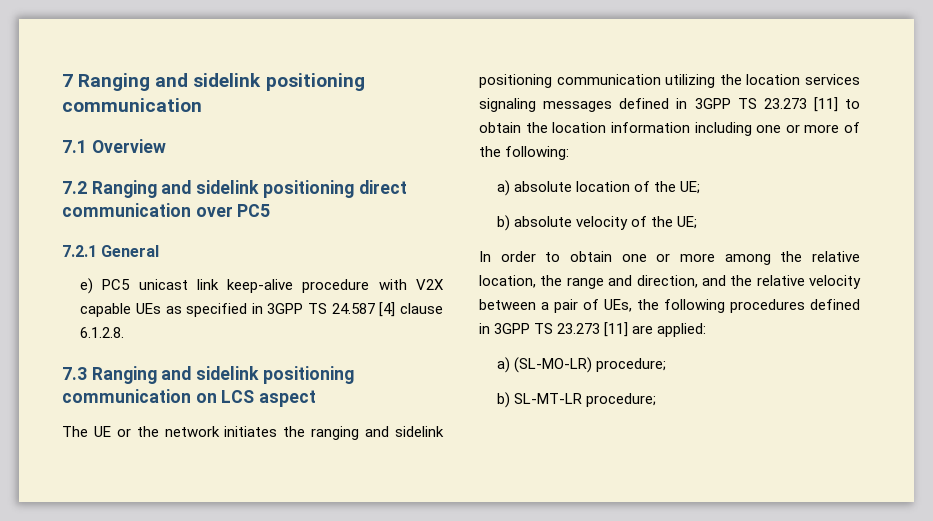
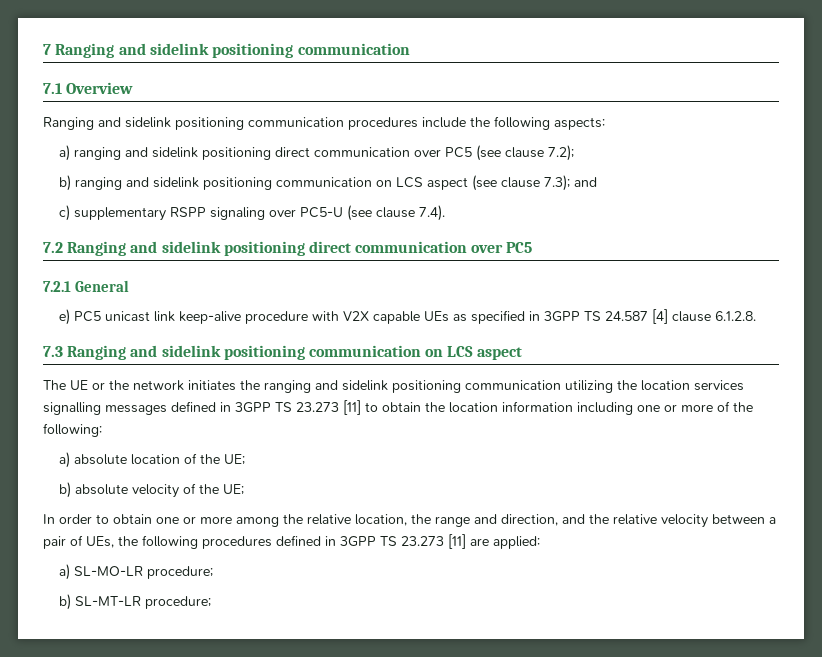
(166, 146) none -> [43,116,605,130] [59,145,575,161] [59,175,598,191] [59,205,446,221] // Ranging and sidelink positioning communication procedures include the following aspects: // a) ranging and sidelink positioning direct communication over PC5 (see clause 7.2); // b) ranging and sidelink positioning communication on LCS aspect (see clause 7.3); and // c) supplementary RSPP signaling over PC5-U (see clause 7.4).
[479,98,536,112] signaling -> [43,402,101,415] signalling
[514,357,593,373] (SL-MO-LR) -> [74,566,144,576] SL-MO-LR

